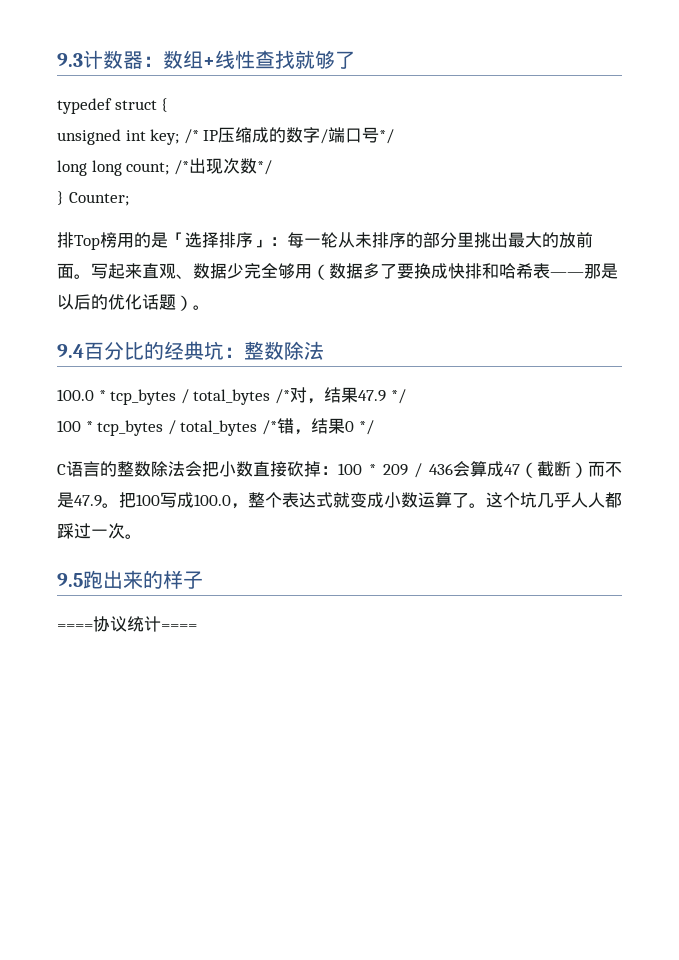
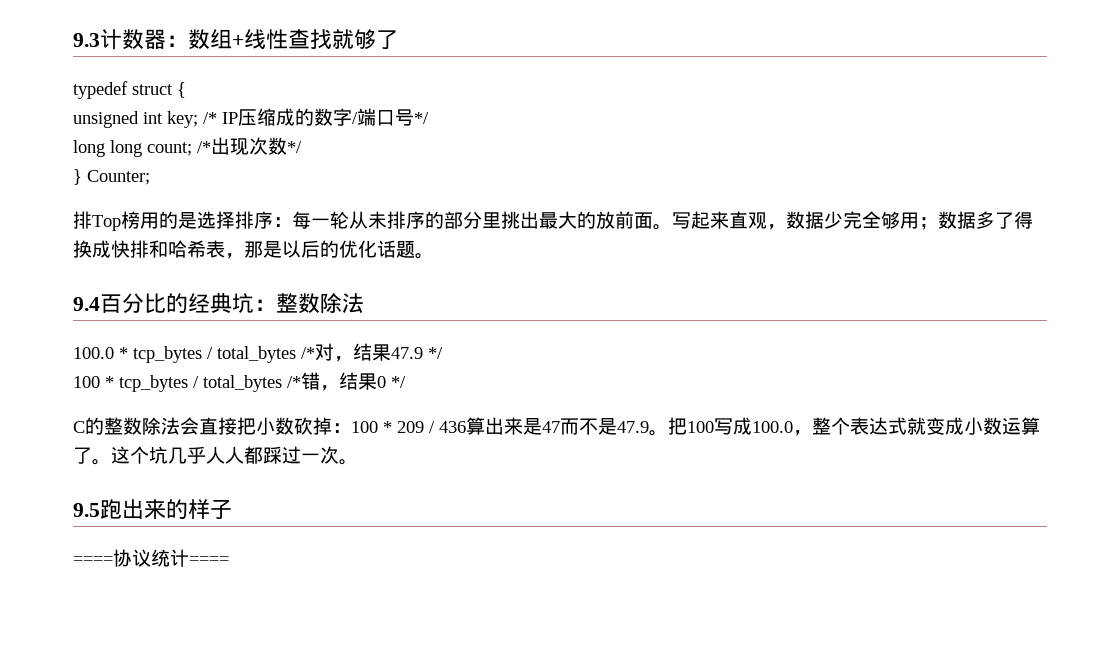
[168,232,185,246] 「 -> (197, 220) none
[253,239,270,248] 」 -> (273, 220) none
[176,274,193,279] 、 -> [767,224,786,230] ，
[312,264,329,280] （ -> [919,217,938,230] ；
[397,263,414,279] 要 -> [1014,211,1033,229] 得
[550,272,584,277] —— -> [225,253,244,259] ，
[176,295,193,311] ） -> (415, 249) none
[66,461,100,477] 语言 -> (85, 427) none
[202,461,287,477] 把小数直接 -> [199,417,294,435] 直接把小数
[453,461,588,478] 会算成47（截断） -> [466,417,560,435] 算出来是47

